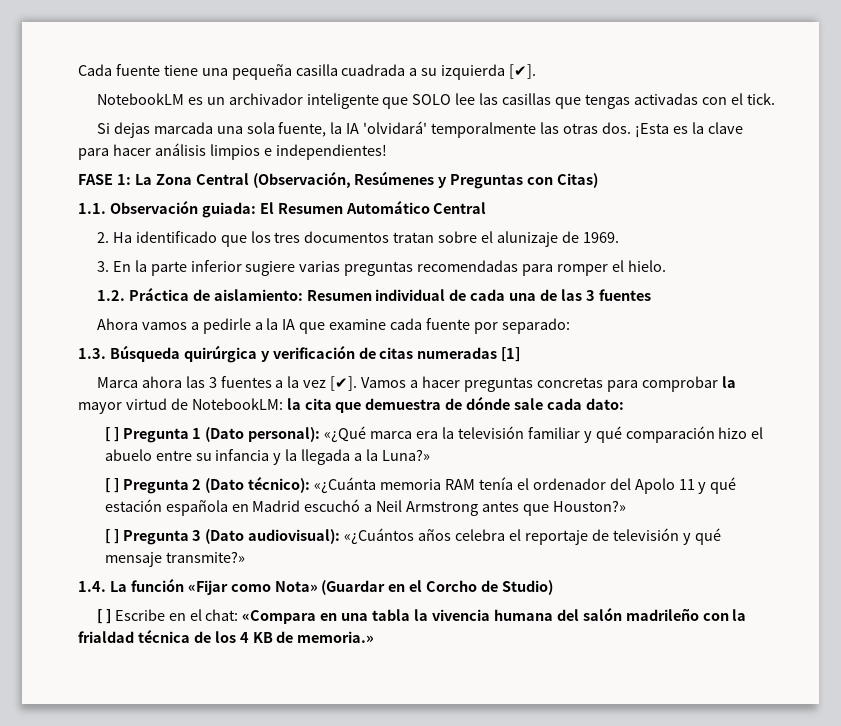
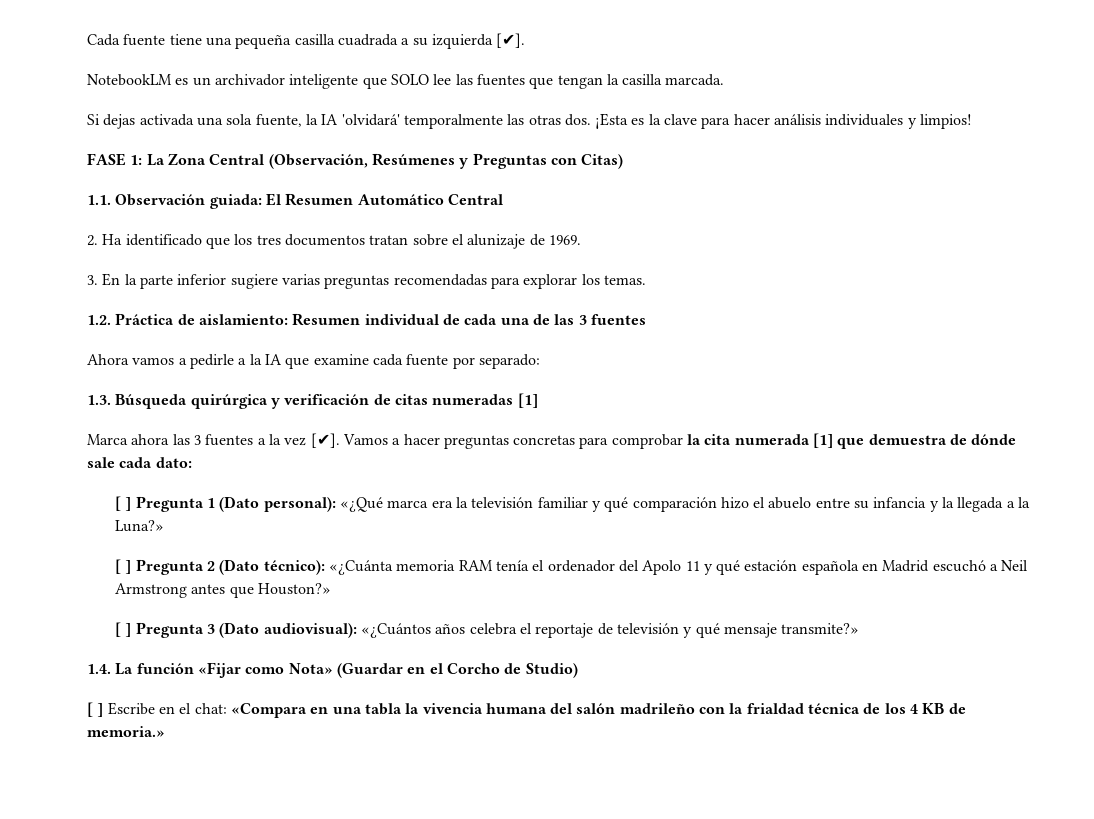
[502,93,775,109] casillas que tengas activadas con el tick. -> [476,74,725,89] fuentes que tengan la casilla marcada.
[153,122,213,134] marcada -> [139,114,194,126] activada
[209,144,387,160] limpios e independientes! -> [825,114,973,129] individuales y limpios!
[557,260,666,276] romper el hielo. -> [523,274,646,289] explorar los temas.
[78,398,332,414] mayor virtud de NotebookLM: la cita -> [704,433,834,448] cita numerada [1]

